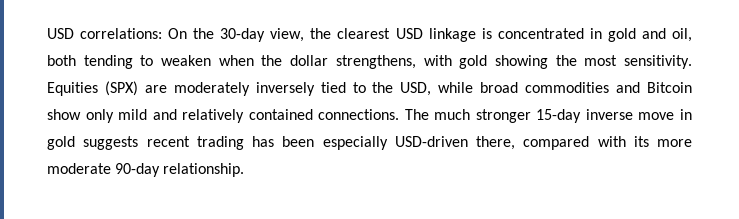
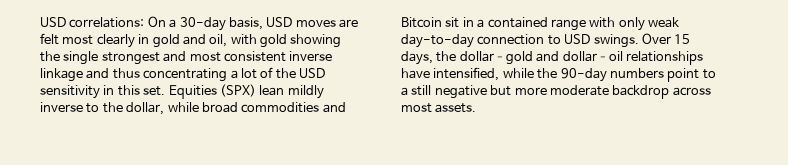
[193,28,693,42] [47,55,692,69] [47,81,346,96] the 30-day view, the clearest USD linkage is concentrated in gold and oil, both tending to weaken when the dollar strengthens, with gold showing the most sensitivity. Equities (SPX) are moderately inversely tied -> [169,17,358,31] [40,33,342,48] [40,51,333,65] [40,67,325,82] [40,84,324,99] [40,102,83,112] a 30-day basis, USD moves are felt most clearly in gold and oil, with gold showing the single strongest and most consistent inverse linkage and thus concentrating a lot of the USD sensitivity in this set. Equities (SPX) lean mildly inverse
[400,82,432,96] USD, -> [126,102,165,115] dollar,
[47,109,693,123] [47,136,692,150] [47,163,245,177] show only mild and relatively contained connections. The much stronger 15-day inverse move in gold suggests recent trading has been especially USD-driven there, compared with its more moderate 90-day relationship. -> [445,17,679,31] [401,33,691,48] [401,51,703,65] [401,67,716,82] [401,85,711,99] [401,103,477,113] sit in a contained range with only weak day-to-day connection to USD swings. Over 15 days, the dollar–gold and dollar–oil relationships have intensified, while the 90-day numbers point to a still negative but more moderate backdrop across most assets.

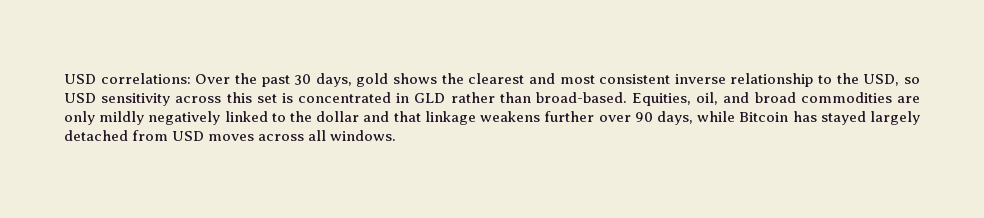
[147,16,358,31] [40,33,342,48] [40,51,333,65] [40,67,325,82] [40,84,324,99] [40,102,346,115] [401,17,679,31] [401,33,691,48] [401,51,703,65] [401,67,716,82] [401,85,711,99] [401,103,477,113] On a 30-day basis, USD moves are felt most clearly in gold and oil, with gold showing the single strongest and most consistent inverse linkage and thus concentrating a lot of the USD sensitivity in this set. Equities (SPX) lean mildly inverse to the dollar, while broad commodities and Bitcoin sit in a contained range with only weak day-to-day connection to USD swings. Over 15 days, the dollar–gold and dollar–oil relationships have intensified, while the 90-day numbers point to a still negative but more moderate backdrop across most assets. -> [195,73,921,87] [64,92,920,106] [64,111,921,125] [64,130,397,141] Over the past 30 days, gold shows the clearest and most consistent inverse relationship to the USD, so USD sensitivity across this set is concentrated in GLD rather than broad-based. Equities, oil, and broad commodities are only mildly negatively linked to the dollar and that linkage weakens further over 90 days, while Bitcoin has stayed largely detached from USD moves across all windows.

